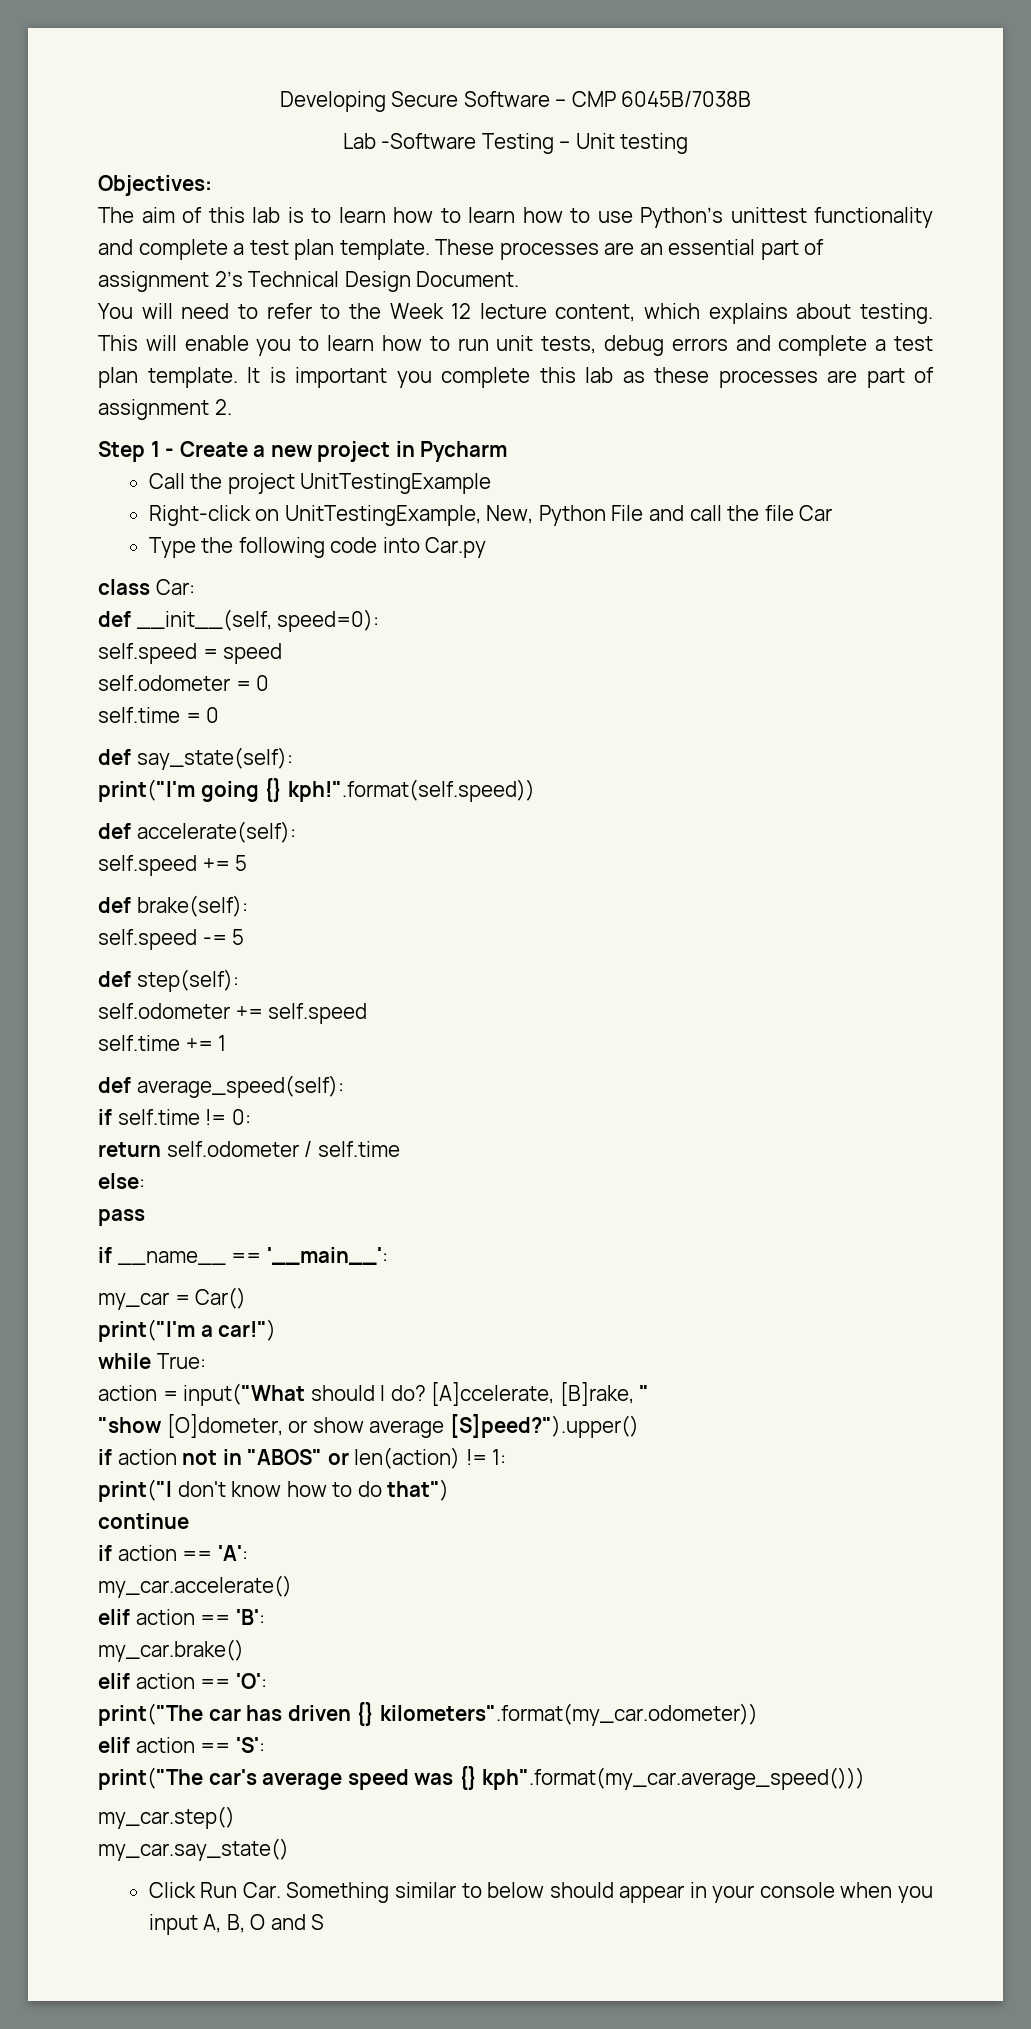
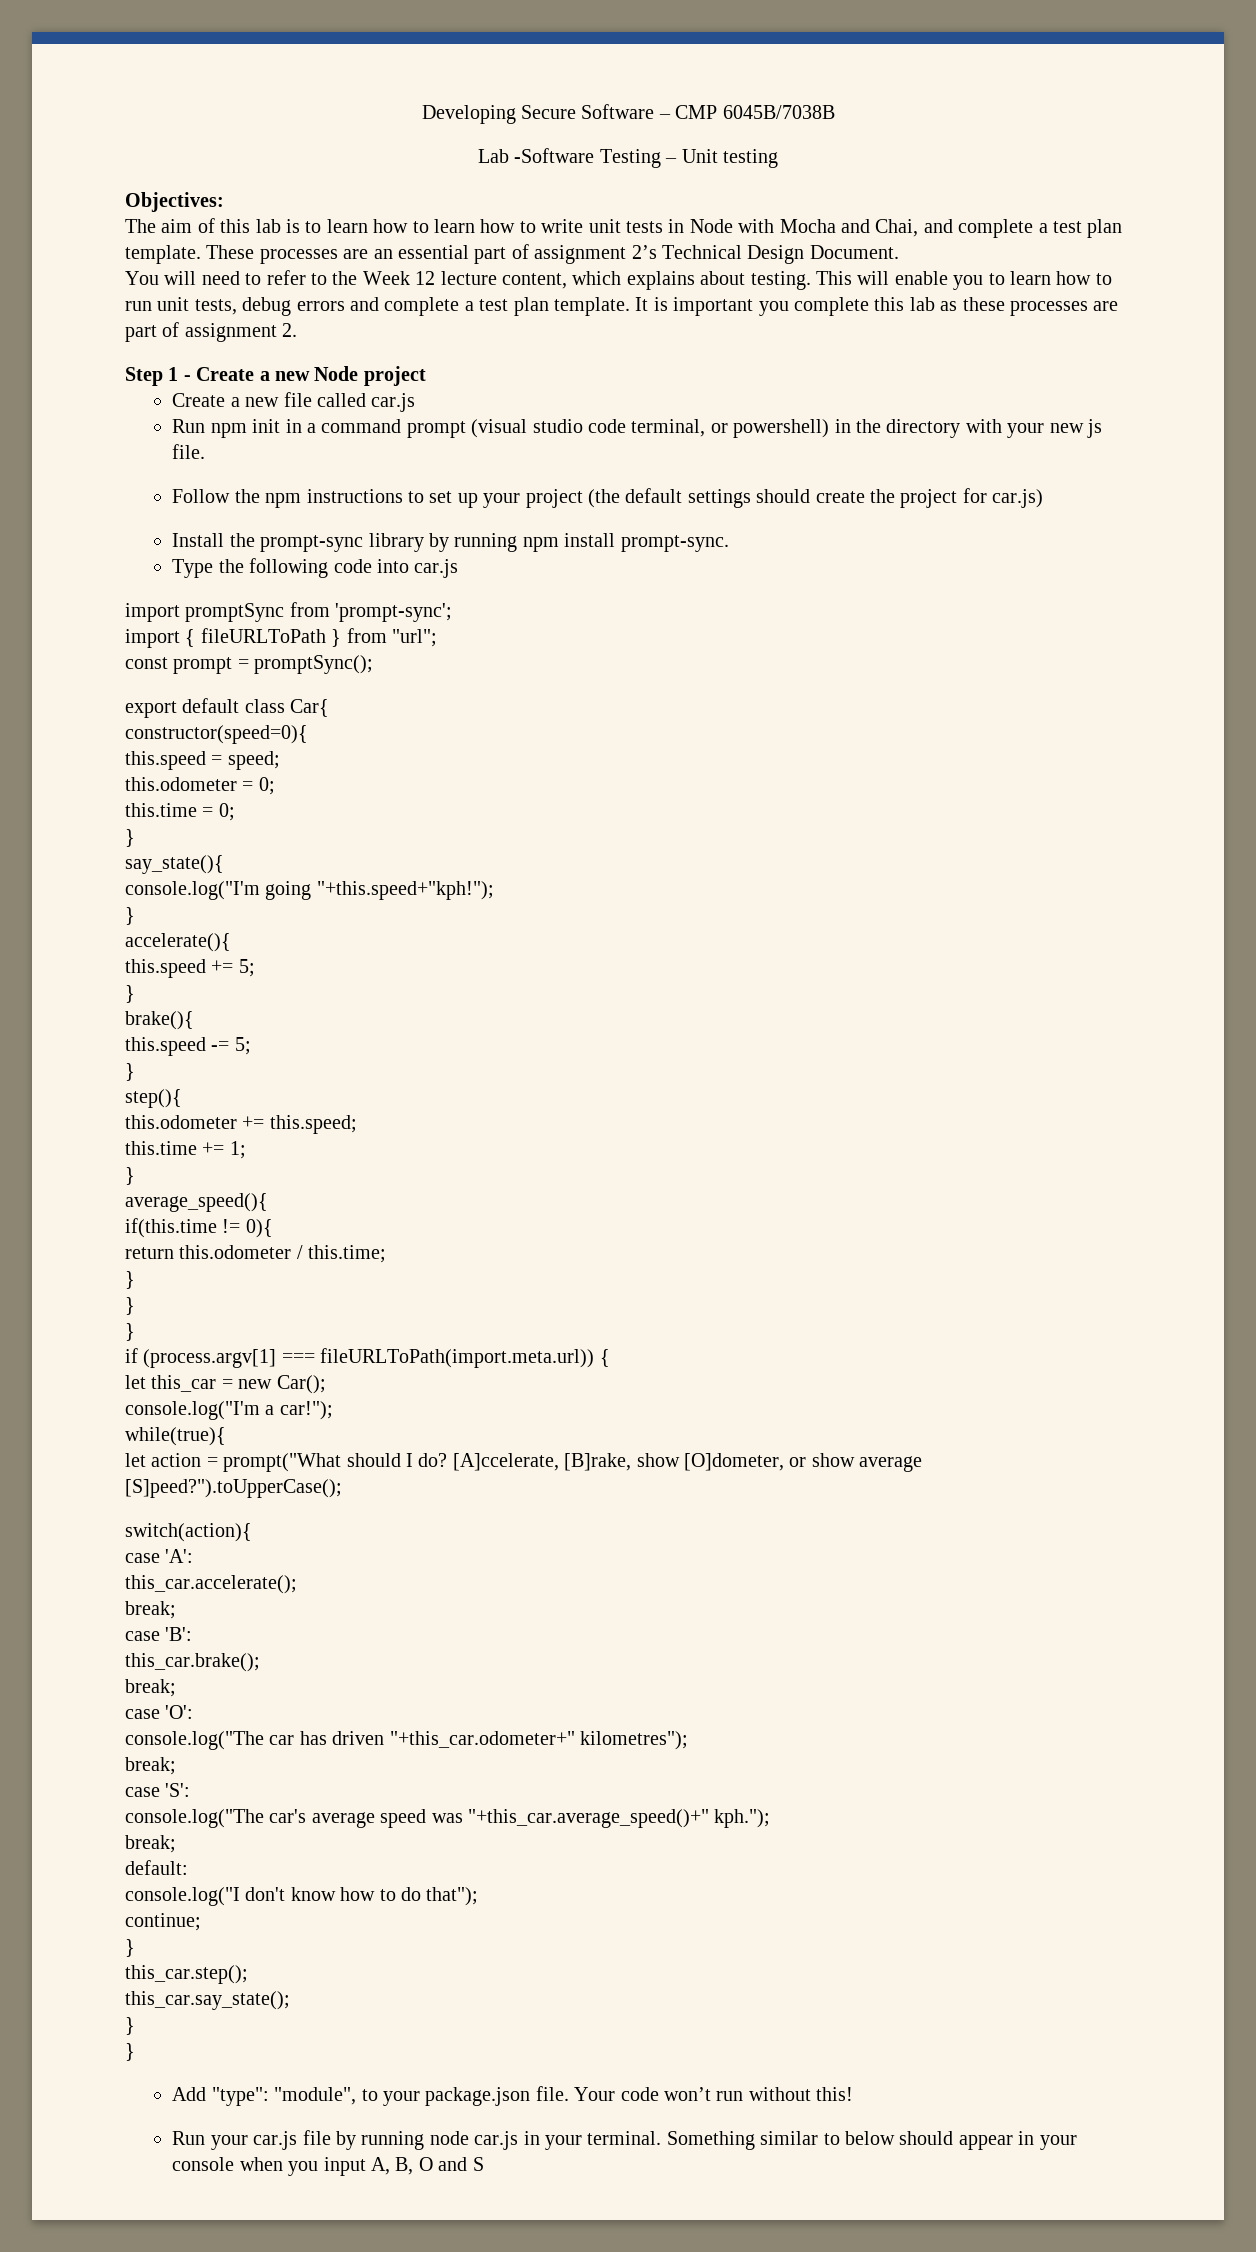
[597,207,933,228] use Python’s unittest functionality -> [541,219,919,237] write unit tests in Node with Mocha and Chai,
[317,441,508,462] [148,473,492,494] [148,505,833,526] project in Pycharm // Call the project UnitTestingExample // Right-click on UnitTestingExample, New, Python File and call the file Car -> [314,366,426,386] [172,392,416,412] [172,419,1103,438] [172,444,206,459] [172,488,1044,508] [172,533,729,552] Node project // Create a new file called car.js // Run npm init in a command prompt (visual studio code terminal, or powershell) in the directory with your new js file. // Follow the npm instructions to set up your project (the default settings should create the project for car.js) // Install the prompt-sync library by running npm install prompt-sync.
[425,537,487,558] [98,579,195,595] [98,609,380,632] [98,643,283,664] [98,675,270,691] [98,707,220,723] [98,747,293,770] [98,778,535,802] [98,821,296,843] [98,855,248,876] [98,895,248,917] [98,929,245,950] [98,969,239,992] [98,1003,368,1024] [98,1035,227,1051] [98,1075,344,1098] [98,1109,251,1125] [98,1141,400,1157] [98,1173,145,1189] [98,1209,145,1226] [98,1247,388,1265] [98,1287,247,1310] [98,1319,277,1342] [98,1353,206,1369] Car.py // class Car: // def __init__(self, speed=0): // self.speed = speed // self.odometer = 0 // self.time = 0 // def say_state(self): // print("I'm going {} kph!".format(self.speed)) // def accelerate(self): // self.speed += 5 // def brake(self): // self.speed -= 5 // def step(self): // self.odometer += self.speed // self.time += 1 // def average_speed(self): // if self.time != 0: // return self.odometer / self.time // else: // pass // if __name__ == '__main__': // my_car = Car() // print("I'm a car!") // while True: // -> [414,559,459,578] [125,602,453,622] [125,628,437,648] [125,655,374,674] [125,698,330,718] [125,725,308,744] [125,751,280,770] [125,777,275,795] [125,803,235,821] [125,829,135,847] [125,855,224,874] [125,881,494,900] [125,907,135,925] [125,933,231,952] [125,959,255,978] [125,985,135,1003] [125,1011,194,1030] [125,1037,251,1056] [125,1063,135,1081] [125,1089,182,1108] [125,1115,357,1134] [125,1141,246,1159] [125,1167,135,1185] [125,1193,268,1212] [125,1218,273,1238] [125,1245,387,1263] [125,1271,135,1289] [125,1297,135,1315] [125,1323,135,1341] [125,1348,610,1368] [125,1375,326,1394] [125,1401,333,1420] [125,1427,226,1446] [125,1453,146,1467] car.js // import promptSync from 'prompt-sync'; // import { fileURLToPath } from "url"; // const prompt = promptSync(); // export default class Car{ // constructor(speed=0){ // this.speed = speed; // this.odometer = 0; // this.time = 0; // } // say_state(){ // console.log("I'm going "+this.speed+"kph!"); // } // accelerate(){ // this.speed += 5; // } // brake(){ // this.speed -= 5; // } // step(){ // this.odometer += this.speed; // this.time += 1; // } // average_speed(){ // if(this.time != 0){ // return this.odometer / this.time; // } // } // } // if (process.argv[1] === fileURLToPath(import.meta.url)) { // let this_car = new Car(); // console.log("I'm a car!"); // while(true){ // let
[183,1383,306,1406] input("What -> [223,1453,342,1472] prompt("What
[639,1385,650,1401] [98,1417,162,1433] " // "show -> [636,1453,680,1467] show
[449,1414,639,1438] [98,1447,507,1469] [98,1479,172,1502] [S]peed?").upper() // if action not in "ABOS" or len(action) != 1: // print("I -> [125,1479,342,1498] [125,1523,252,1542] [125,1549,194,1563] [125,1575,297,1594] [125,1601,176,1619] [125,1627,193,1641] [125,1653,260,1672] [125,1679,176,1697] [125,1705,194,1719] [125,1731,688,1750] [125,1757,176,1775] [125,1783,191,1797] [125,1809,771,1828] [125,1835,176,1853] [125,1860,188,1875] [125,1887,240,1906] [S]peed?").toUpperCase(); // switch(action){ // case 'A': // this_car.accelerate(); // break; // case 'B': // this_car.brake(); // break; // case 'O': // console.log("The car has driven "+this_car.odometer+" kilometres"); // break; // case 'S': // console.log("The car's average speed was "+this_car.average_speed()+" kph."); // break; // default: // console.log("I
[387,1479,450,1501] [98,1513,189,1529] [98,1545,248,1561] [98,1575,292,1598] [98,1609,265,1625] [98,1639,244,1662] [98,1673,267,1689] [98,1702,758,1726] [98,1737,265,1753] [98,1766,866,1790] [98,1806,235,1829] [98,1838,289,1861] [148,1882,281,1898] that") // continue // if action == 'A': // my_car.accelerate() // elif action == 'B': // my_car.brake() // elif action == 'O': // print("The car has driven {} kilometers".format(my_car.odometer)) // elif action == 'S': // print("The car's average speed was {} kph".format(my_car.average_speed())) // my_car.step() // my_car.say_state() // Click Run Car. -> [426,1887,479,1906] [125,1913,201,1931] [125,1939,135,1957] [125,1965,248,1984] [125,1991,290,2010] [125,2017,135,2035] [125,2043,135,2061] [172,2086,854,2106] [172,2130,662,2150] that"); // continue; // } // this_car.step(); // this_car.say_state(); // } // } // Add "type": "module", to your package.json file. Your code won’t run without this! // Run your car.js file by running node car.js in your terminal.

